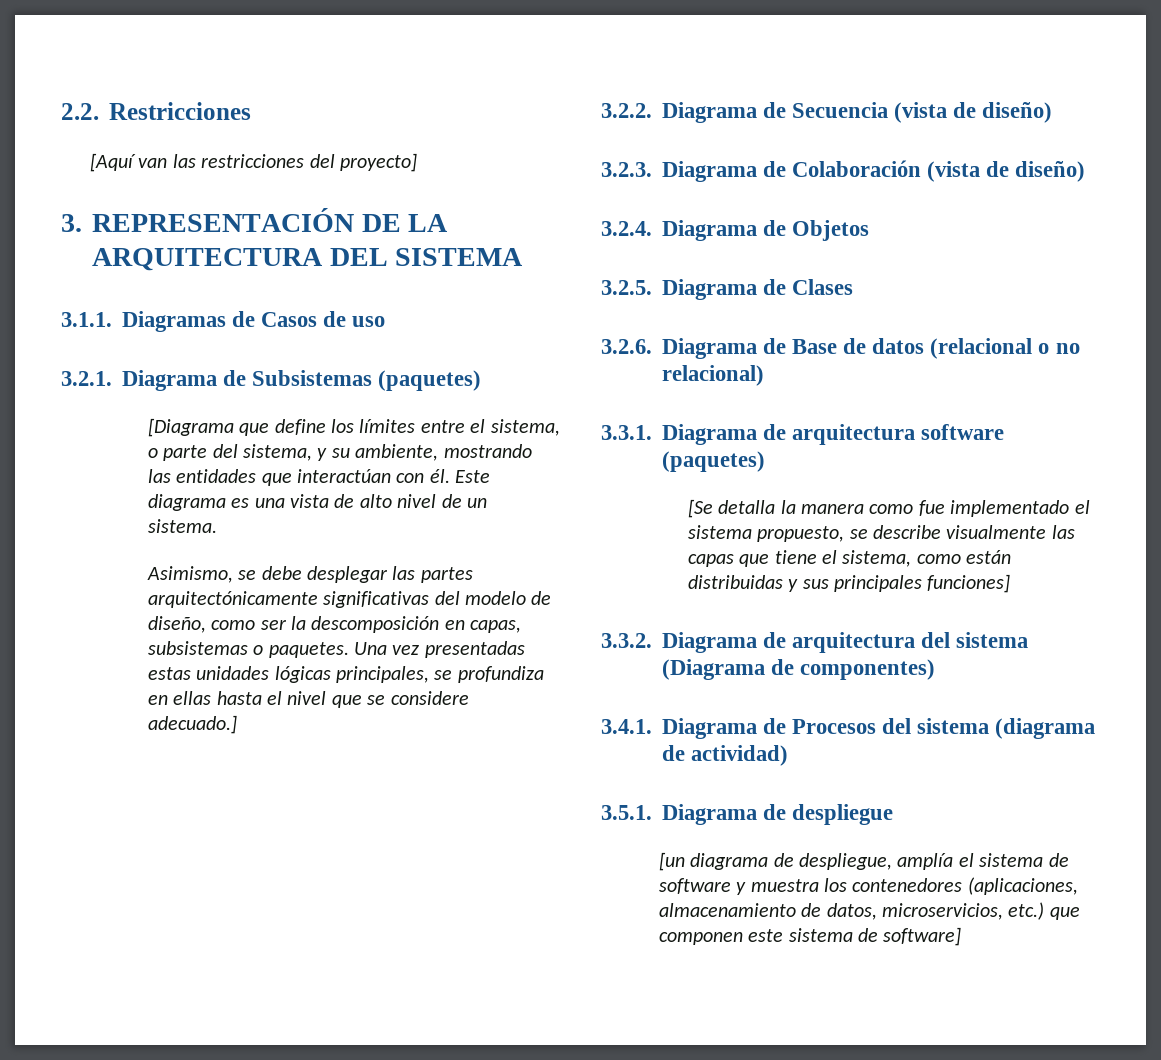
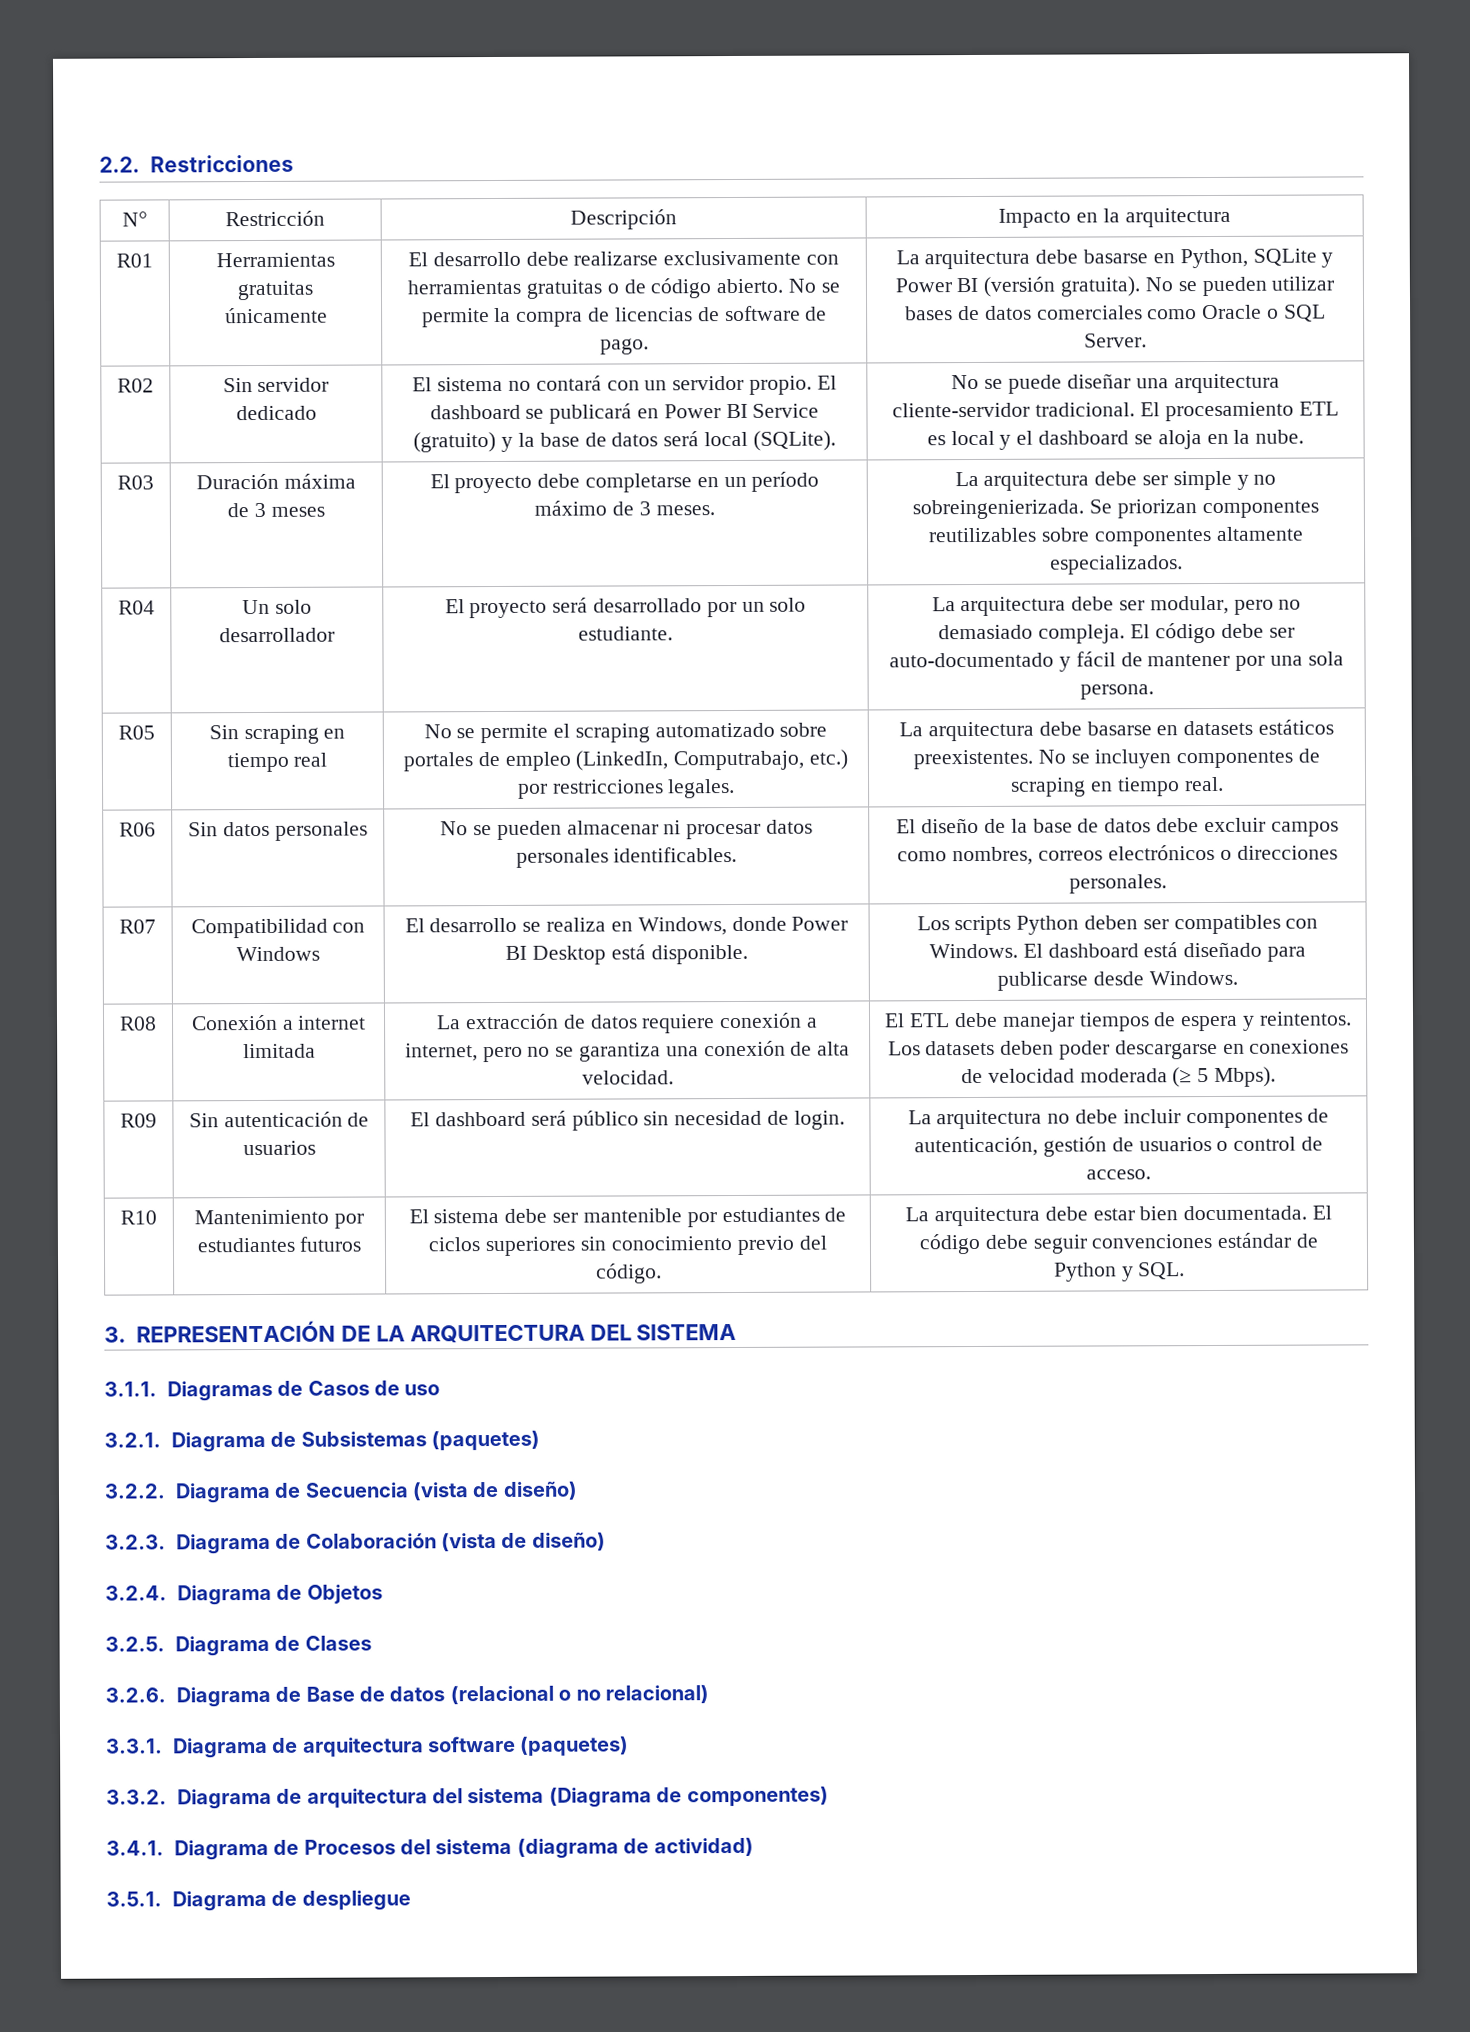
[89,153,417,172] // [Aquí van las restricciones del proyecto] -> [121,211,148,227] [225,210,325,227] [570,209,677,230] [998,207,1231,228] [116,253,153,268] [215,252,335,268] [237,280,313,301] [224,307,328,324] [407,250,840,267] [407,278,840,299] [421,305,828,328] [600,338,649,355] [895,248,1334,270] [894,276,1335,297] [905,304,1326,322] [1084,333,1147,348] [117,378,154,393] [222,377,330,393] [235,405,317,421] [412,375,837,395] [429,403,820,424] [413,430,836,453] [951,373,1280,394] [892,401,1339,422] [926,429,1305,450] [117,475,154,490] [196,473,356,490] [227,502,325,518] [429,471,820,494] [534,500,715,516] [954,470,1277,491] [912,499,1319,520] [928,526,1304,547] [1050,555,1183,575] [118,600,155,615] [242,599,312,615] [219,627,335,643] [444,597,807,619] [578,626,673,641] [931,595,1302,617] [938,622,1295,644] [889,651,1344,672] [1079,684,1154,700] [118,725,155,740] [208,724,346,745] [226,752,328,773] [423,722,828,744] [402,749,849,772] [517,778,736,799] [899,719,1334,742] [912,748,1321,770] [1011,776,1224,797] [119,822,156,837] [188,821,368,841] [440,819,813,840] [515,846,738,868] [896,817,1339,837] [897,844,1338,866] [1068,874,1167,894] [119,919,156,934] [190,918,366,939] [236,946,320,962] [404,916,849,936] [505,944,748,965] [916,914,1319,936] [928,941,1307,962] [997,970,1238,991] [119,1016,157,1031] [190,1014,367,1031] [242,1043,316,1059] [436,1012,818,1034] [404,1040,851,1063] [581,1070,674,1085] [884,1011,1352,1032] [887,1039,1350,1060] [960,1066,1277,1088] [120,1113,157,1128] [188,1111,370,1128] [242,1140,316,1156] [410,1110,845,1131] [907,1108,1330,1130] [914,1136,1323,1157] [1086,1169,1151,1180] [120,1210,157,1225] [194,1209,364,1229] [196,1236,362,1253] [408,1207,847,1228] [428,1235,827,1257] [595,1263,662,1284] [905,1205,1332,1227] [918,1232,1319,1255] [1053,1262,1186,1282] // N° | Restricción | Descripción | Impacto en la arquitectura // R01 | Herramientas gratuitas únicamente | El desarrollo debe realizarse exclusivamente con herramientas gratuitas o de código abierto. No se permite la compra de licencias de software de pago. | La arquitectura debe basarse en Python, SQLite y Power BI (versión gratuita). No se pueden utilizar bases de datos comerciales como Oracle o SQL Server. // R02 | Sin servidor dedicado | El sistema no contará con un servidor propio. El dashboard se publicará en Power BI Service (gratuito) y la base de datos será local (SQLite). | No se puede diseñar una arquitectura cliente-servidor tradicional. El procesamiento ETL es local y el dashboard se aloja en la nube. // R03 | Duración máxima de 3 meses | El proyecto debe completarse en un período máximo de 3 meses. | La arquitectura debe ser simple y no sobreingenierizada. Se priorizan componentes reutilizables sobre componentes altamente especializados. // R04 | Un solo desarrollador | El proyecto será desarrollado por un solo estudiante. | La arquitectura debe ser modular, pero no demasiado compleja. El código debe ser auto-documentado y fácil de mantener por una sola persona. // R05 | Sin scraping en tiempo real | No se permite el scraping automatizado sobre portales de empleo (LinkedIn, Computrabajo, etc.) por restricciones legales. | La arquitectura debe basarse en datasets estáticos preexistentes. No se incluyen componentes de scraping en tiempo real. // R06 | Sin datos personales | No se pueden almacenar ni procesar datos personales identificables. | El diseño de la base de datos debe excluir campos como nombres, correos electrónicos o direcciones personales. // R07 | Compatibilidad con Windows | El desarrollo se realiza en Windows, donde Power BI Desktop está disponible. | Los scripts Python deben ser compatibles con Windows. El dashboard está diseñado para publicarse desde Windows. // R08 | Conexión a internet limitada | La extracción de datos requiere conexión a internet, pero no se garantiza una conexión de alta velocidad. | El ETL debe manejar tiempos de espera y reintentos. Los datasets deben poder descargarse en conexiones de velocidad moderada (≥ 5 Mbps). // R09 | Sin autenticación de usuarios | El dashboard será público sin necesidad de login. | La arquitectura no debe incluir componentes de autenticación, gestión de usuarios o control de acceso. // R10 | Mantenimiento por estudiantes futuros | El sistema debe ser mantenible por estudiantes de ciclos superiores sin conocimiento previo del código. | La arquitectura debe estar bien documentada. El código debe seguir convenciones estándar de Python y SQL.
[147,418,560,437] [147,444,532,461] [147,469,491,486] [147,494,488,511] [147,519,217,533] [146,566,473,583] [147,591,552,608] [147,616,522,633] [147,641,525,658] [147,666,544,683] [147,691,469,708] [147,715,237,734] // [Diagrama que define los límites entre el sistema, o parte del sistema, y su ambiente, mostrando las entidades que interactúan con él. Este diagrama es una vista de alto nivel de un sistema. // Asimismo, se debe desplegar las partes arquitectónicamente significativas del modelo de diseño, como ser la descomposición en capas, subsistemas o paquetes. Una vez presentadas estas unidades lógicas principales, se profundiza en ellas hasta el nivel que se considere adecuado.] -> (540, 1440) none
[687,499,1090,518] [687,525,1075,542] [687,550,1012,567] [687,574,1011,593] // [Se detalla la manera como fue implementado el sistema propuesto, se describe visualmente las capas que tiene el sistema, como están distribuidas y sus principales funciones] -> (630, 1745) none
[658,852,1069,871] [658,877,1078,895] [658,902,1080,920] [658,927,962,946] // [un diagrama de despliegue, amplía el sistema de software y muestra los contenedores (aplicaciones, almacenamiento de datos, microservicios, etc.) que componen este sistema de software] -> (411, 1900) none

